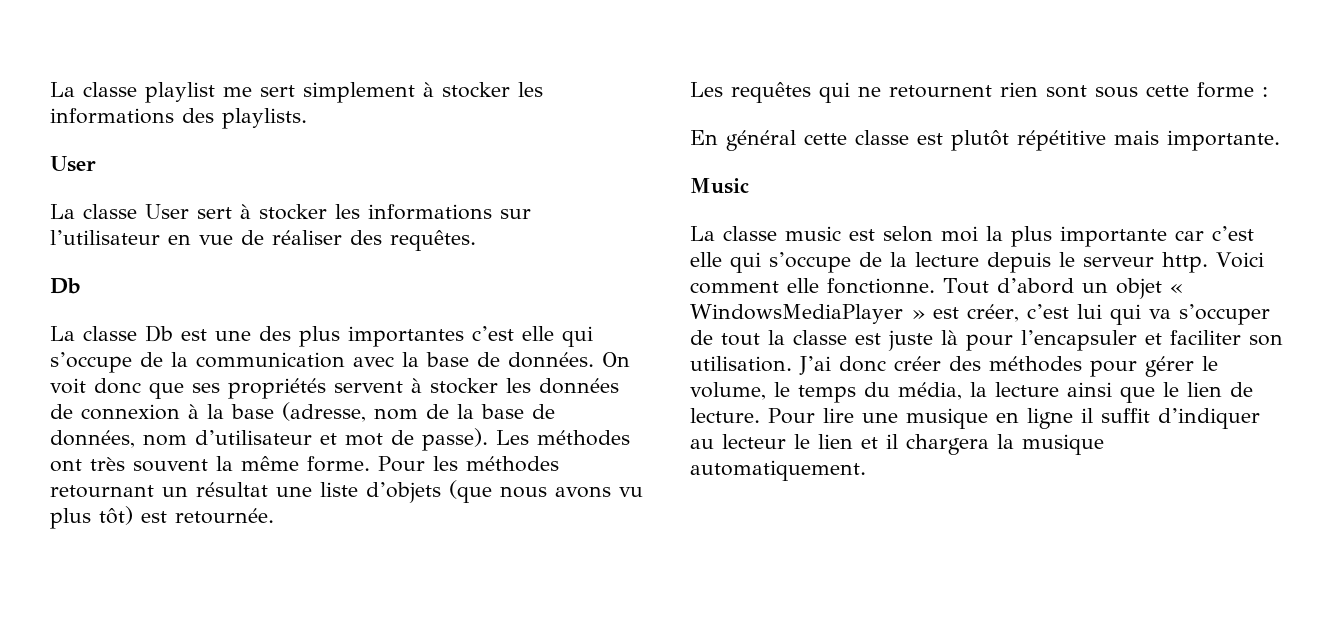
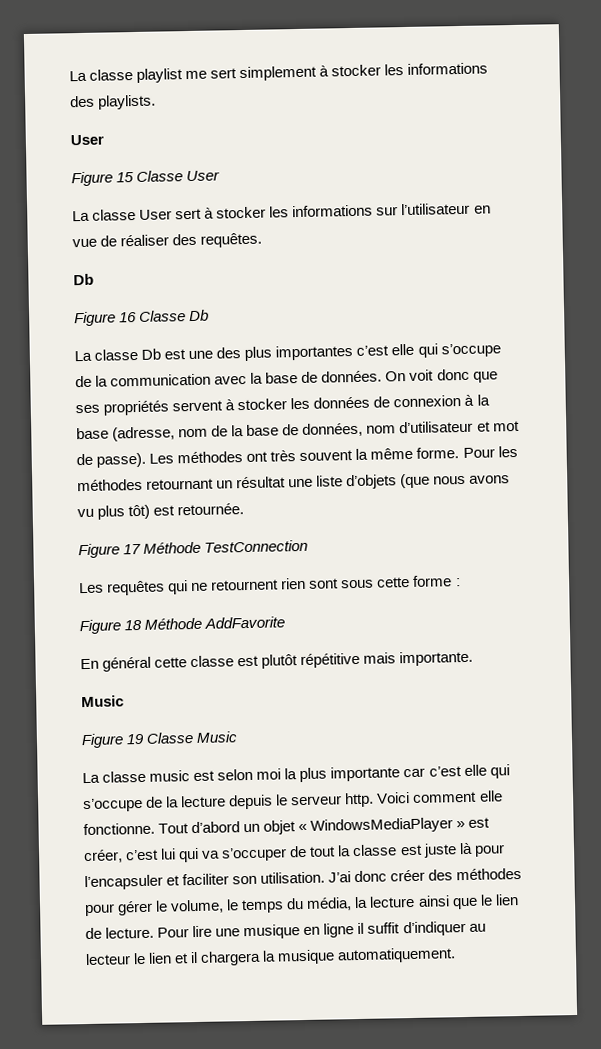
(96, 164) none -> [71,170,221,187] // Figure 15 Classe User
(81, 286) none -> [74,309,210,327] // Figure 16 Classe Db
(274, 516) none -> [78,539,309,559] // Figure 17 Méthode TestConnection
(1268, 92) none -> [79,616,286,635] // Figure 18 Méthode AddFavorite
(749, 186) none -> [81,731,239,749] // Figure 19 Classe Music

